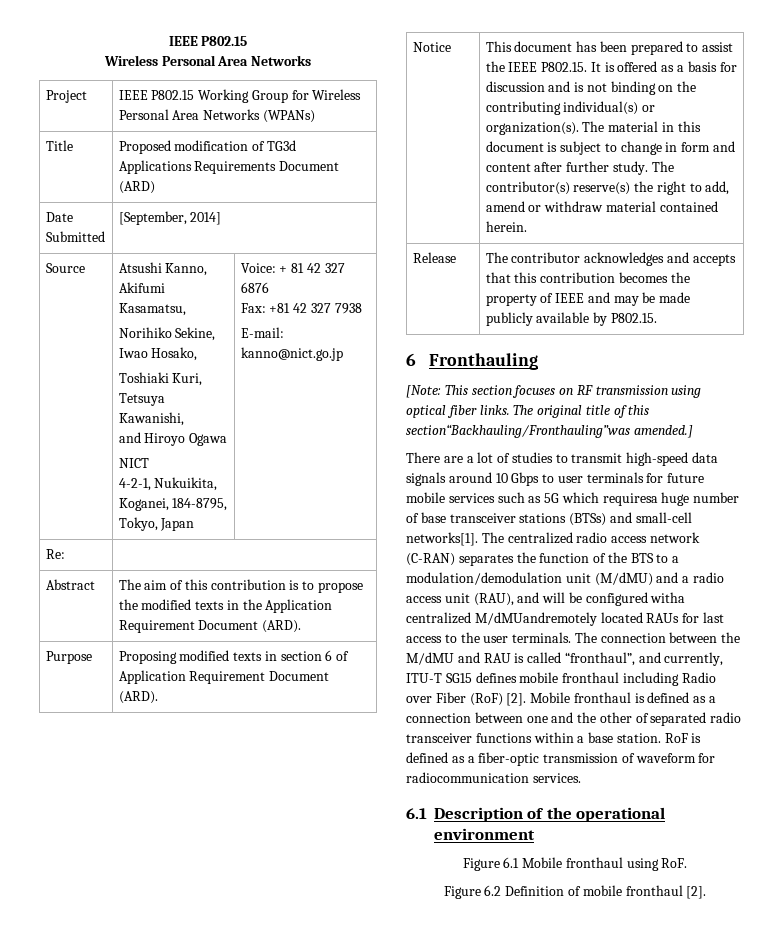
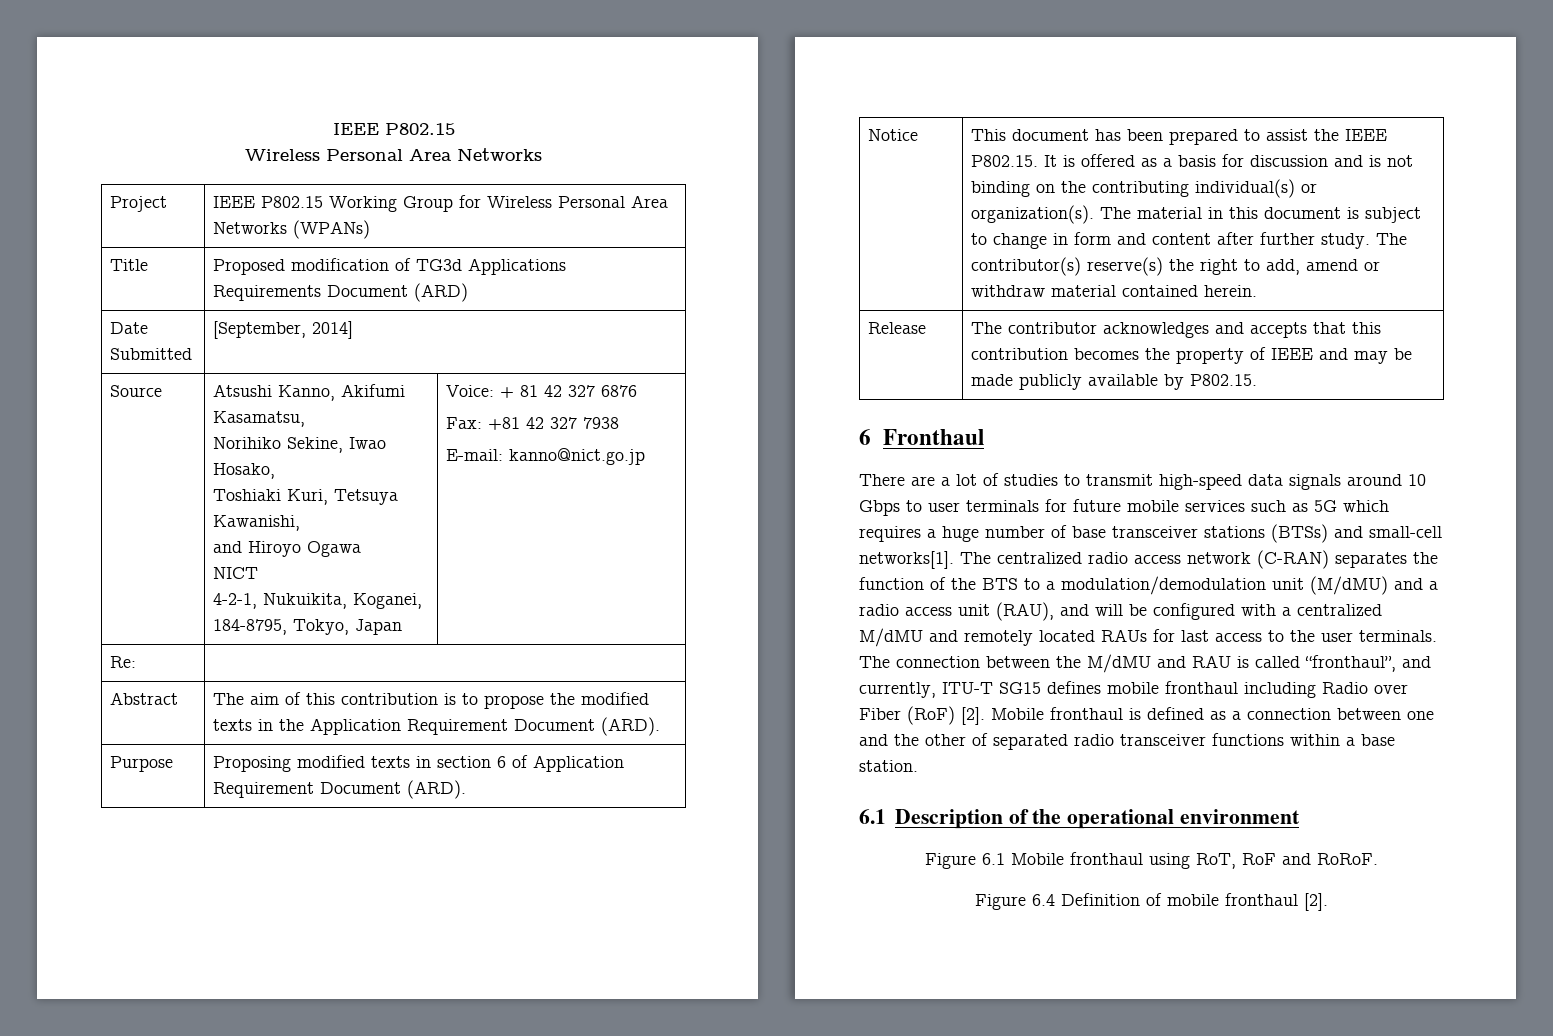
[429,353,539,370] [406,385,702,398] [406,405,650,418] [406,424,693,438] Fronthauling // [Note: This section focuses on RF transmission using optical fiber links. The original title of this section“Backhauling/Fronthauling”was amended.] -> [883,429,985,445] Fronthaul
[602,493,658,506] requiresa -> [859,526,936,542] requires a
[650,592,686,603] [406,612,597,626] witha centralized M/dMUandremotely -> [1241,604,1382,616] [859,628,1033,647] with a centralized M/dMU and remotely
[664,733,702,743] [406,752,716,766] [406,772,581,783] RoF is defined as a fiber-optic transmission of waveform for radiocommunication services. -> (918, 766) none
[661,858,688,868] [443,885,502,899] RoF. // Figure 6.2 -> [1196,853,1378,869] [975,894,1055,910] RoT, RoF and RoRoF. // Figure 6.4

